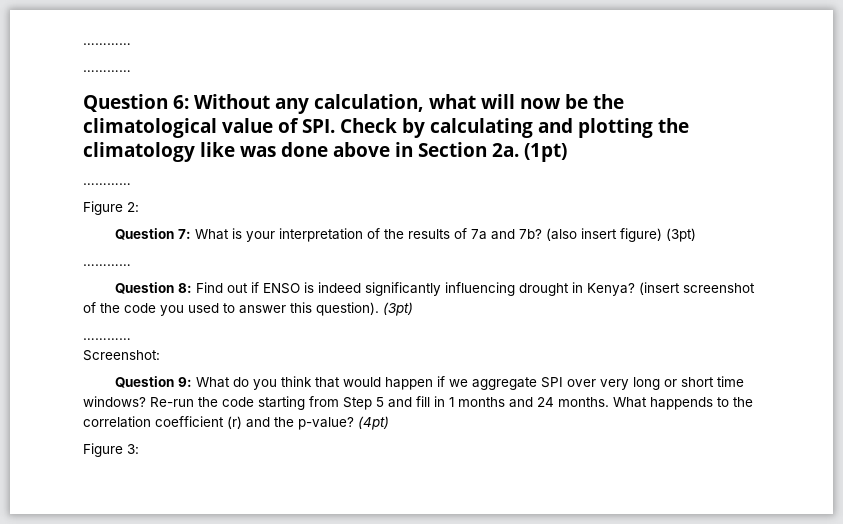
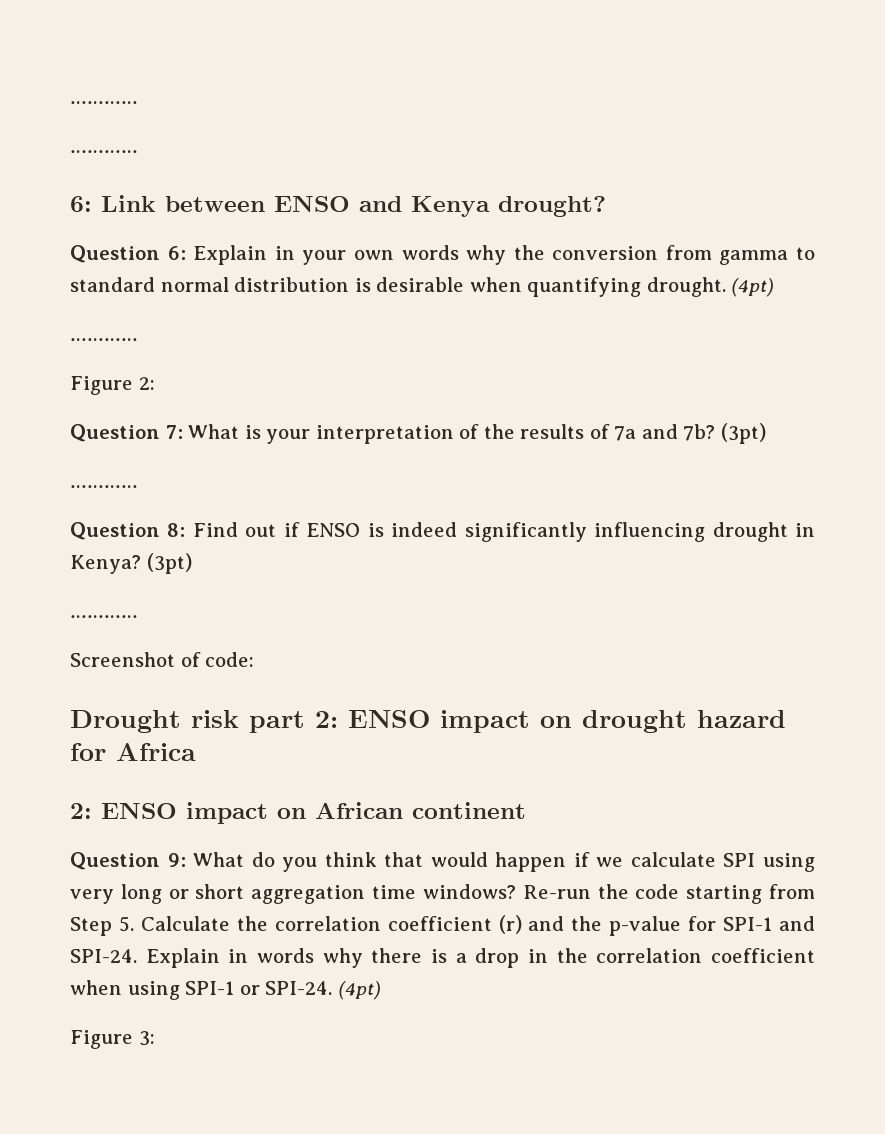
[83,94,624,114] [83,118,689,138] [83,142,567,162] Question 6: Without any calculation, what will now be the climatological value of SPI. Check by calculating and plotting the climatology like was done above in Section 2a. (1pt) -> [70,195,606,217] [70,245,816,265] [70,277,775,297] 6: Link between ENSO and Kenya drought? // Question 6: Explain in your own words why the conversion from gamma to standard normal distribution is desirable when quantifying drought. (4pt)
[546,228,663,242] (also insert figure) -> (716, 432) none
[639,282,756,295] [83,302,413,316] [83,338,131,340] [83,350,160,361] (insert screenshot of the code you used to answer this question). (3pt) // ………… // Screenshot: -> [146,553,192,574] [70,615,138,618] [70,652,255,667] [70,710,786,733] [70,743,196,761] [70,802,526,824] (3pt) // ………… // Screenshot of code: // Drought risk part 2: ENSO impact on drought hazard for Africa // 2: ENSO impact on African continent
[472,377,597,390] aggregate SPI over -> [630,852,816,872] calculate SPI using
(715, 382) none -> [251,885,366,904] aggregation
[376,396,729,410] 5 and fill in 1 months and 24 months. What happends to -> [118,916,230,932] 5. Calculate
[298,417,354,430] p-value? -> [609,916,815,936] [70,948,815,968] [70,980,333,1000] p-value for SPI-1 and SPI-24. Explain in words why there is a drop in the correlation coefficient when using SPI-1 or SPI-24.

